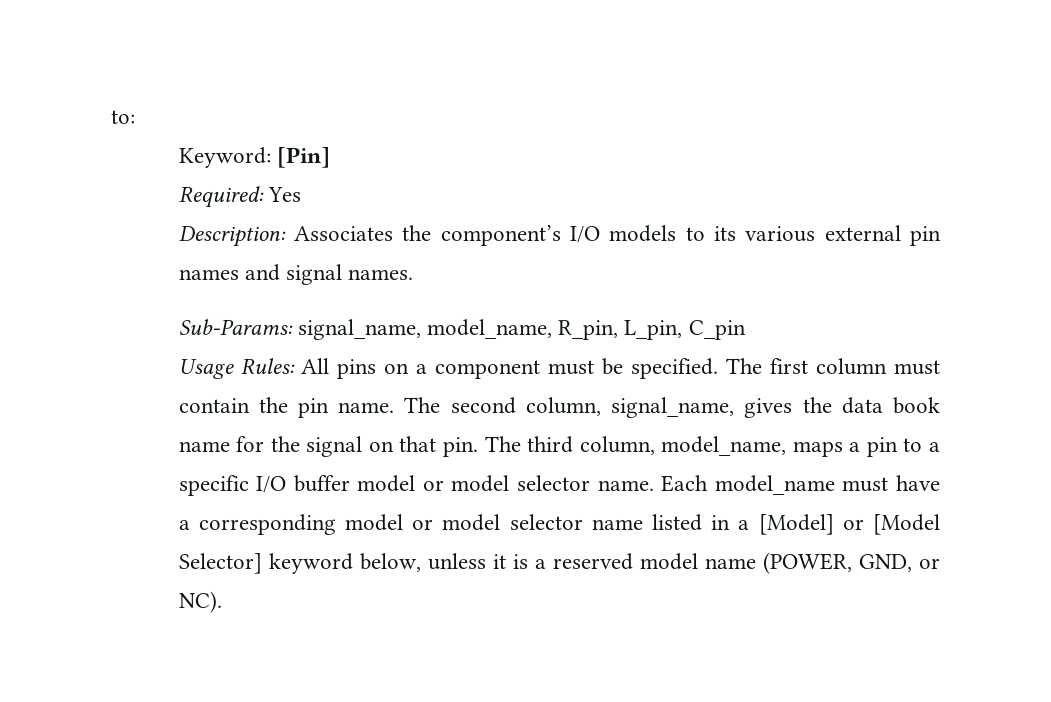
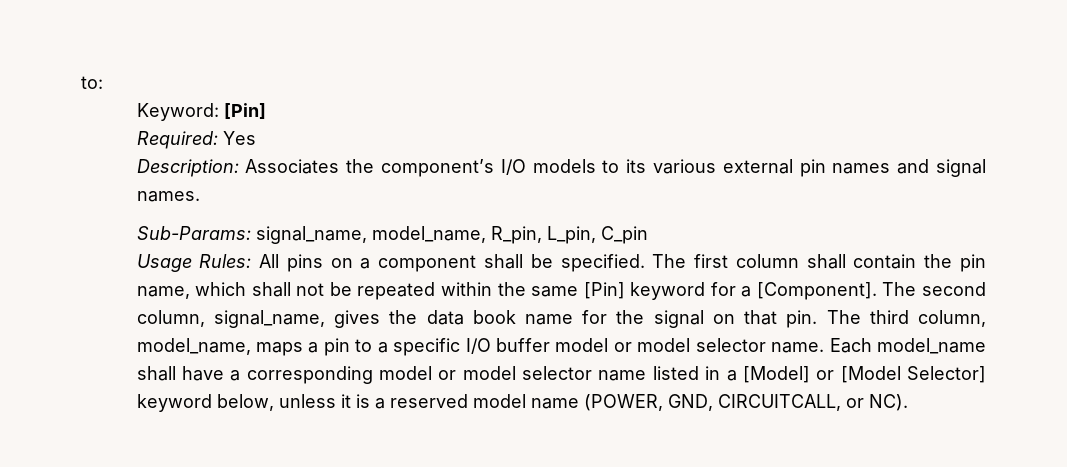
[548,360,595,375] must -> [484,254,524,269] shall
[894,360,941,375] must -> [806,254,846,269] shall
[338,402,395,413] name. -> [136,282,877,300] name, which shall not be repeated within the same [Pin] keyword for a [Component].
[842,477,889,492] must -> [136,366,176,381] shall
(912, 563) none -> [717,394,841,411] CIRCUITCALL,

